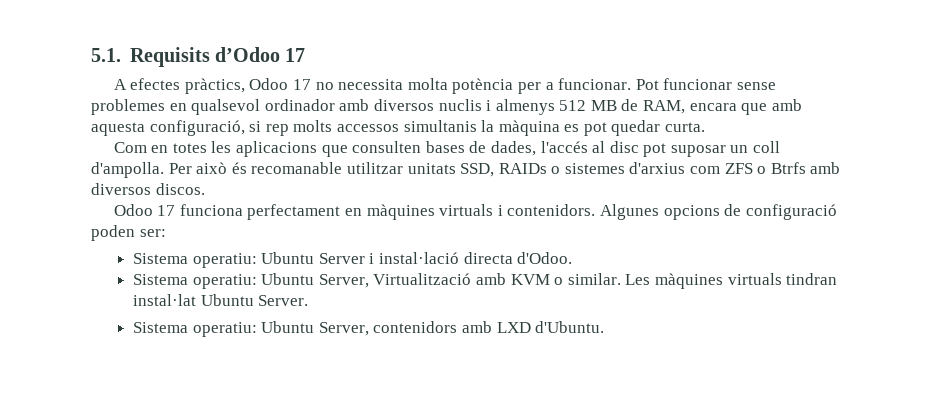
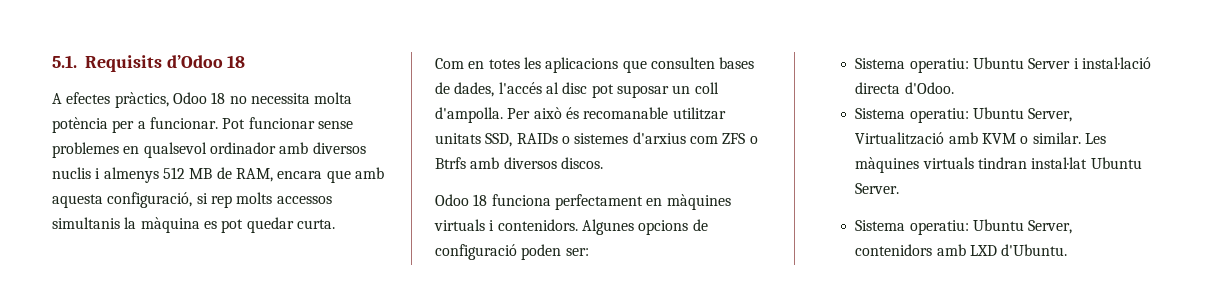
[285,48,306,62] 17 -> [227,55,246,68] 18
[292,79,311,90] 17 -> [211,92,226,104] 18
[157,205,176,216] 17 -> [473,194,488,206] 18

